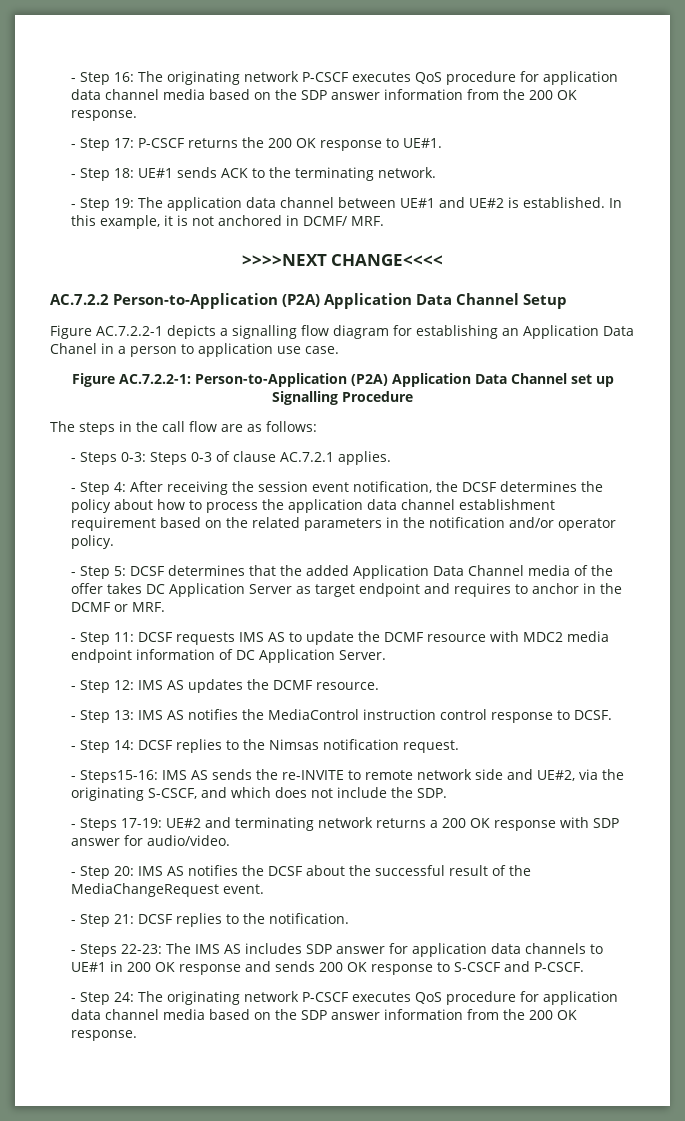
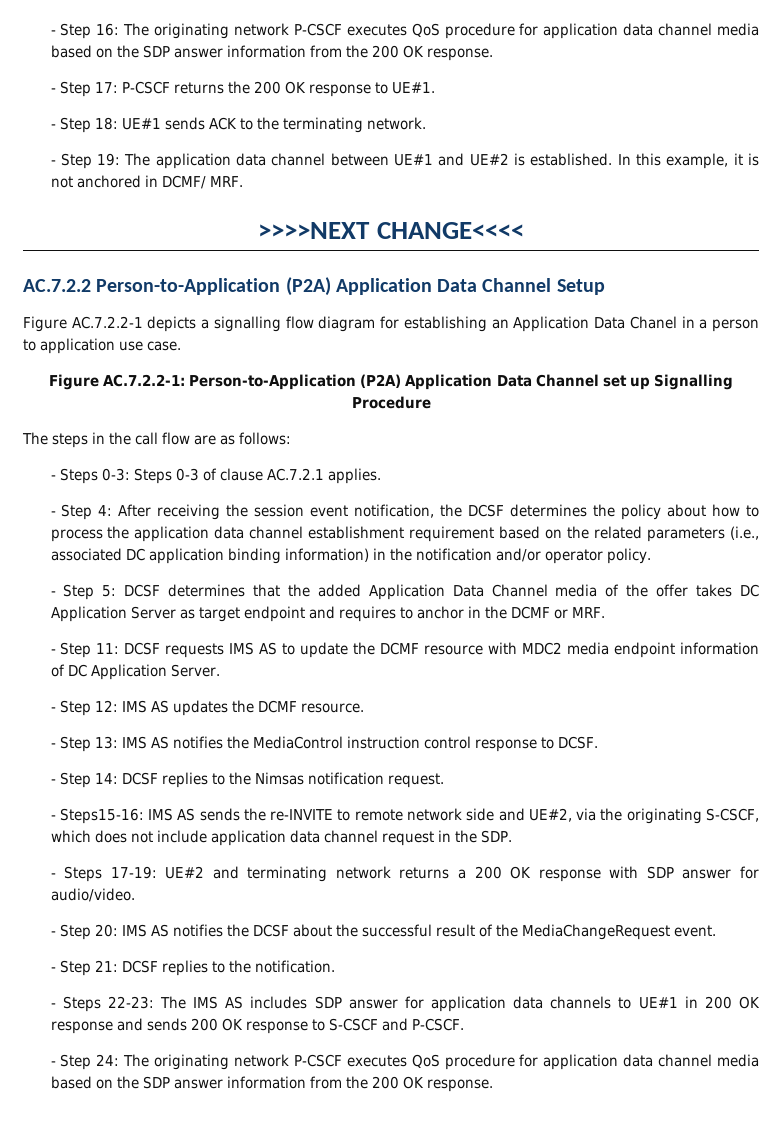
(382, 524) none -> [730,526,760,540] [50,548,369,564] (i.e., associated DC application binding information)
[200,787,227,798] and -> (759, 815) none
(387, 792) none -> [210,830,451,846] application data channel request in

